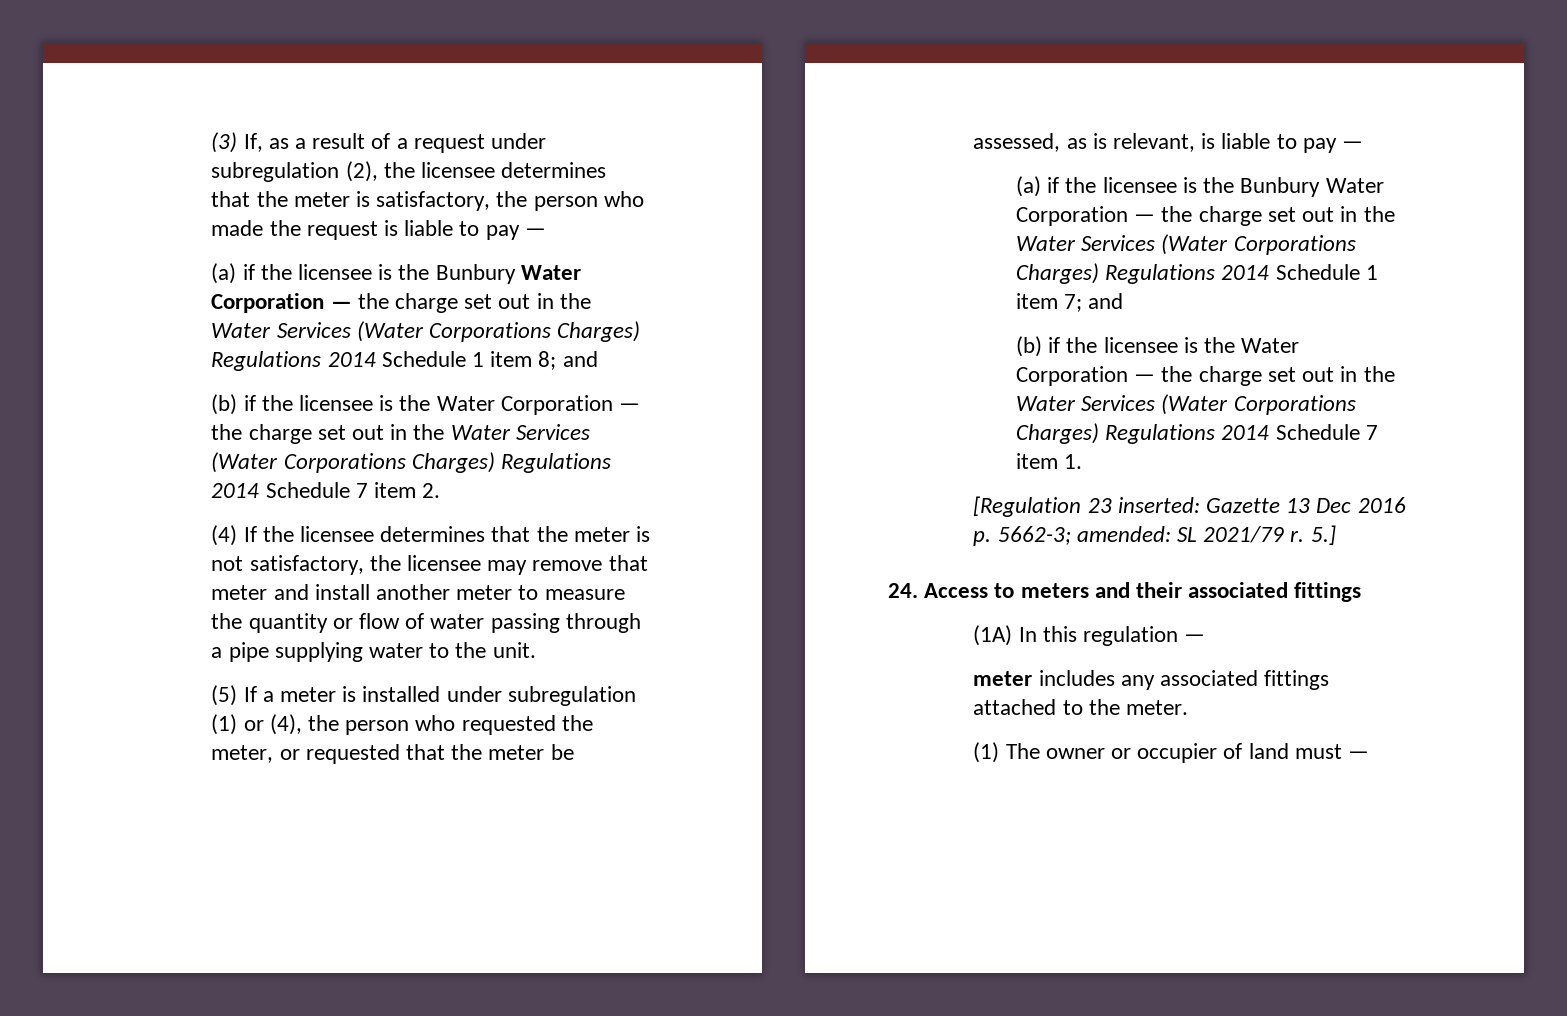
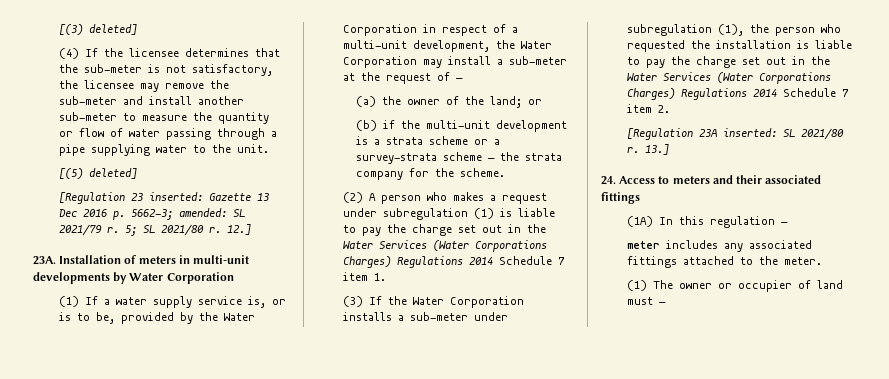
[211,132,547,153] [211,161,607,182] [211,191,644,211] [211,220,546,240] [211,263,581,284] [211,293,352,313] (3) If, as a result of a request under subregulation (2), the licensee determines that the meter is satisfactory, the person who made the request is liable to pay — // (a) if the licensee is the Bunbury Water Corporation — -> [58,24,137,35] [58,48,280,59] [58,64,273,76] [58,80,229,92] [58,96,244,105] [58,112,269,124] [58,128,277,140] [58,144,269,156] [58,168,137,179] [58,192,269,204] [58,208,245,220] [58,224,251,236] [33,255,251,265] [33,272,234,284] [58,296,286,308] [58,312,255,324] [342,24,518,36] [342,40,552,52] [342,56,567,68] [342,72,463,84] [355,96,542,108] [355,120,567,132] [355,136,500,145] [355,152,562,164] [355,168,505,180] [342,192,547,204] [342,208,555,220] [342,225,381,236] [(3) deleted] // (4) If the licensee determines that the sub-meter is not satisfactory, the licensee may remove the sub-meter and install another sub-meter to measure the quantity or flow of water passing through a pipe supplying water to the unit. // [(5) deleted] // [Regulation 23 inserted: Gazette 13 Dec 2016 p. 5662-3; amended: SL 2021/79 r. 5; SL 2021/80 r. 12.] // 23A. Installation of meters in multi-unit developments by Water Corporation // (1) If a water supply service is, or is to be, provided by the Water Corporation in respect of a multi-unit development, the Water Corporation may install a sub-meter at the request of — // (a) the owner of the land; or // (b) if the multi-unit development is a strata scheme or a survey-strata scheme — the strata company for the scheme. // (2) A person who makes a request under subregulation (1) is liable to pay
[472,351,598,370] [211,394,641,415] 1 item 8; and // (b) if the licensee is the Water Corporation — -> [557,257,565,265] [342,272,386,281] [342,296,524,308] [342,312,508,321] [626,24,841,36] [626,40,852,52] [626,57,665,68] 7 item 1. // (3) If the Water Corporation installs a sub-meter under subregulation (1), the person who requested the installation is liable to pay
[211,525,651,546] [211,555,648,575] [211,584,625,600] [211,613,641,633] [211,642,536,662] [211,685,636,706] [211,714,593,735] [211,744,574,764] [973,133,1364,153] [1016,176,1384,197] [1016,206,1395,226] [1016,234,1356,255] [1016,263,1378,284] [1016,293,1124,312] [1016,336,1300,357] [1016,366,1395,386] [1016,394,1356,415] [1016,423,1378,444] [1016,453,1083,469] [973,496,1406,517] [973,525,1336,546] (4) If the licensee determines that the meter is not satisfactory, the licensee may remove that meter and install another meter to measure the quantity or flow of water passing through a pipe supplying water to the unit. // (5) If a meter is installed under subregulation (1) or (4), the person who requested the meter, or requested that the meter be assessed, as is relevant, is liable to pay — // (a) if the licensee is the Bunbury Water Corporation — the charge set out in the Water Services (Water Corporations Charges) Regulations 2014 Schedule 1 item 7; and // (b) if the licensee is the Water Corporation — the charge set out in the Water Services (Water Corporations Charges) Regulations 2014 Schedule 7 item 1. // [Regulation 23 inserted: Gazette 13 Dec 2016 p. 5662-3; amended: SL 2021/79 r. 5.] -> [626,128,844,140] [626,144,669,155] [Regulation 23A inserted: SL 2021/80 r. 13.]

